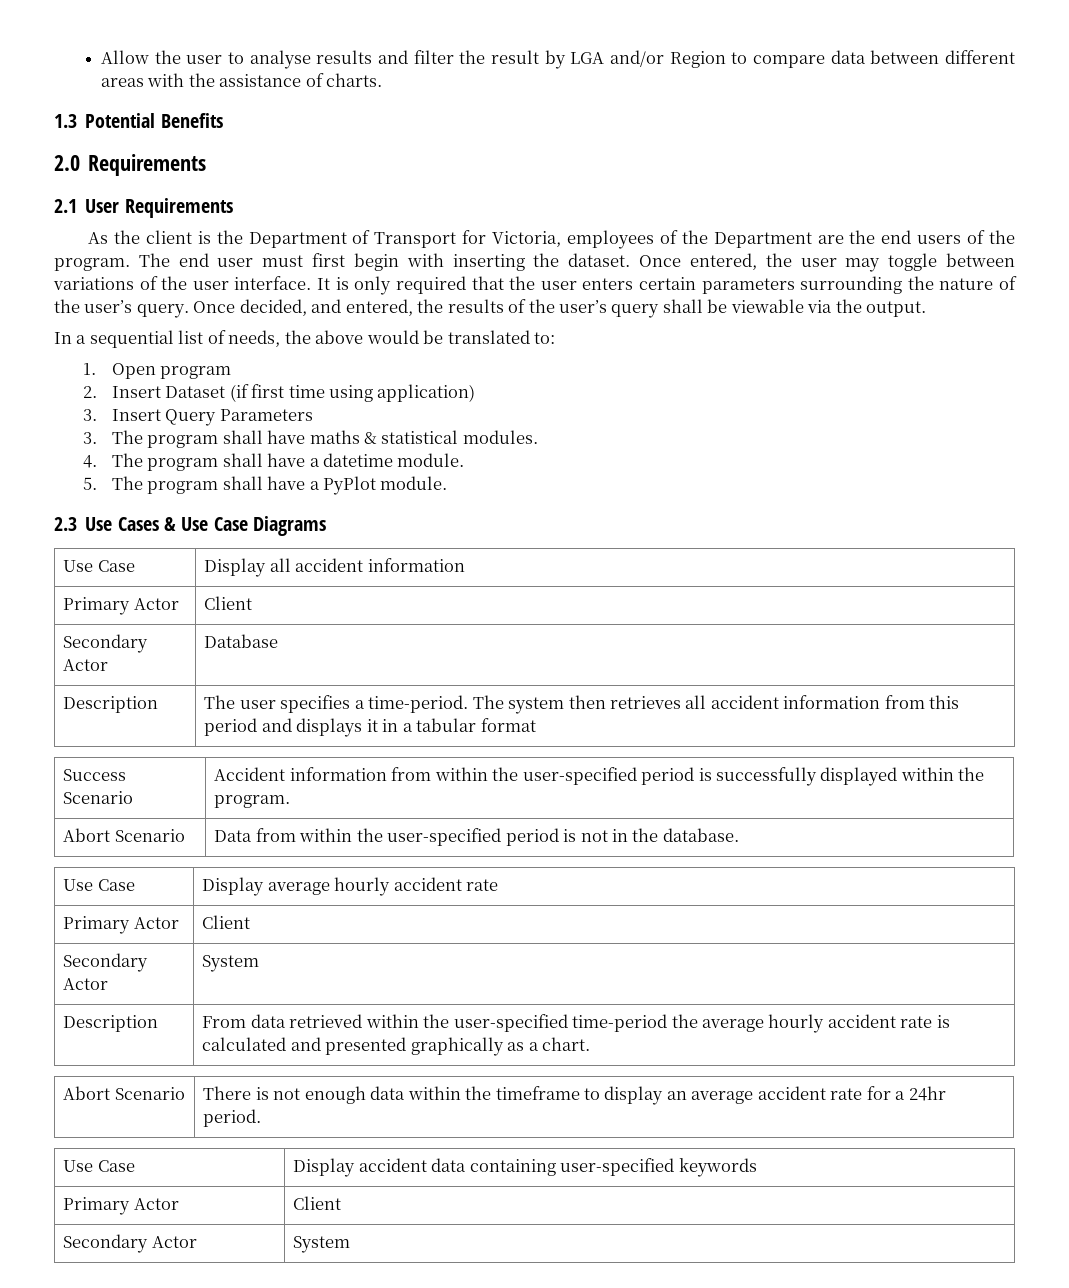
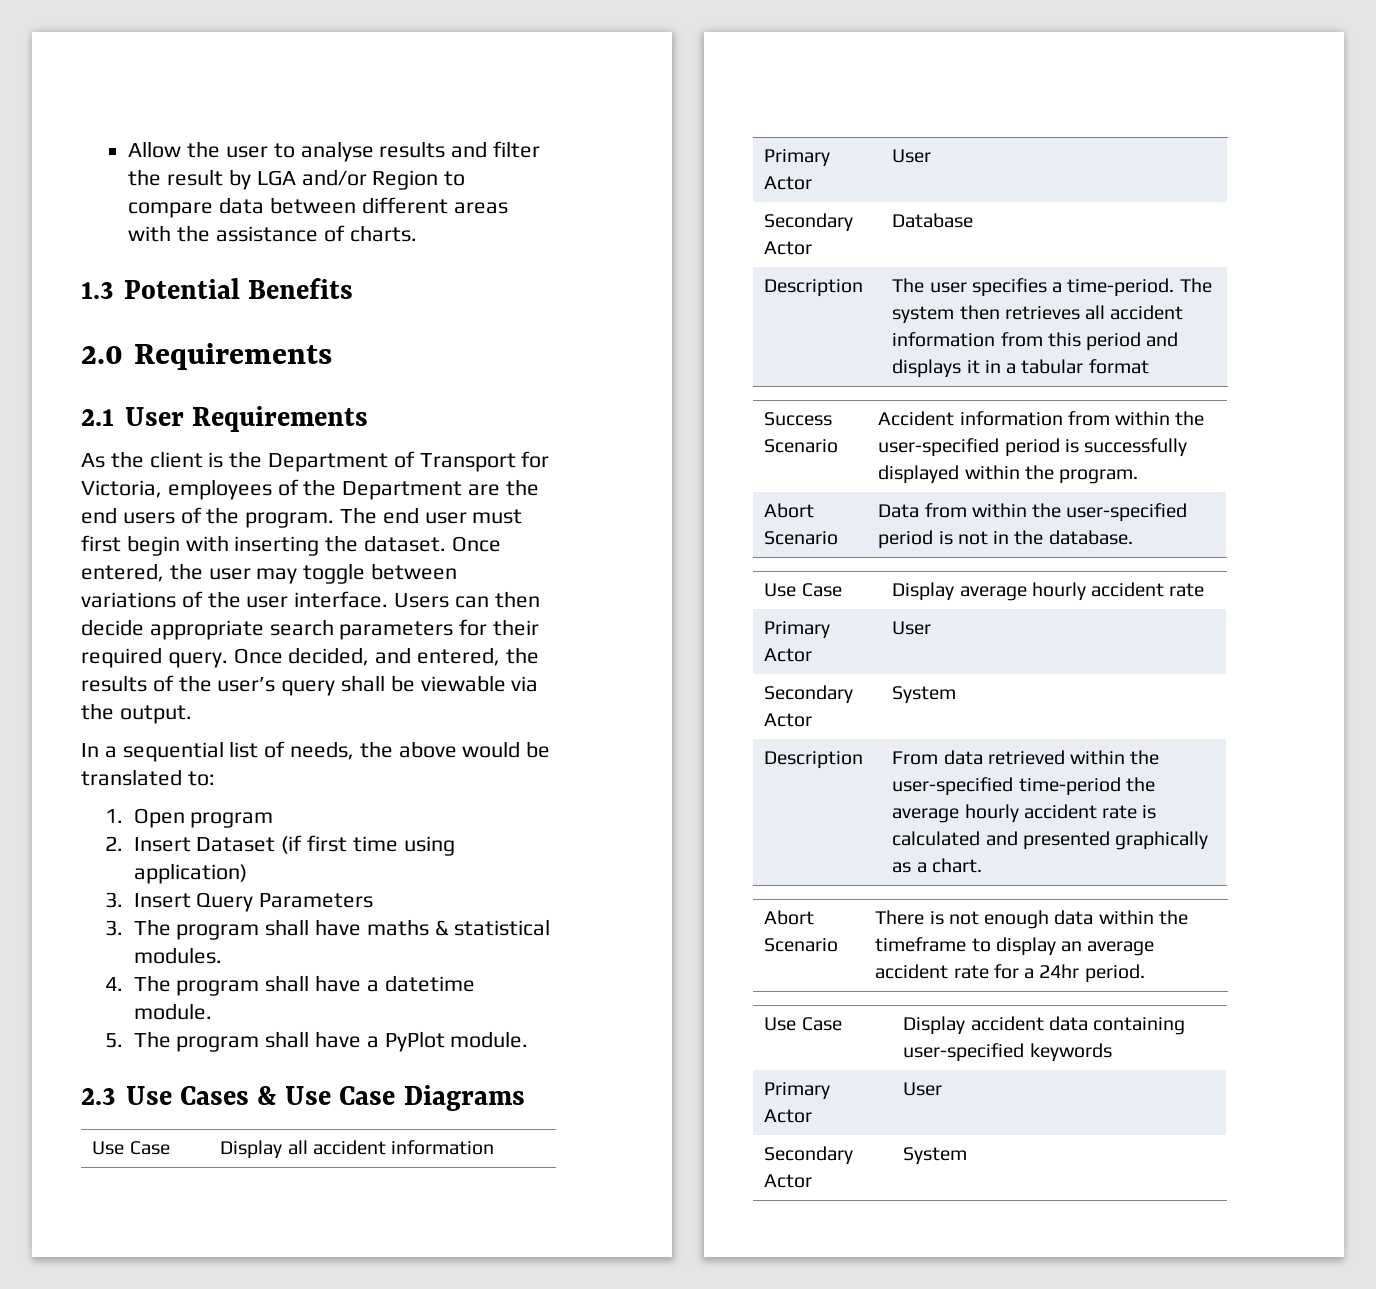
[317,276,1017,295] [54,299,133,313] It is only required that the user enters certain parameters surrounding the nature of the user’s -> [394,591,540,608] [81,619,540,640] [81,647,162,668] Users can then decide appropriate search parameters for their required
[204,596,253,610] Client -> [892,149,932,163] User
[202,915,251,929] Client -> [892,621,932,635] User
[293,1196,342,1210] Client -> [903,1082,943,1096] User

